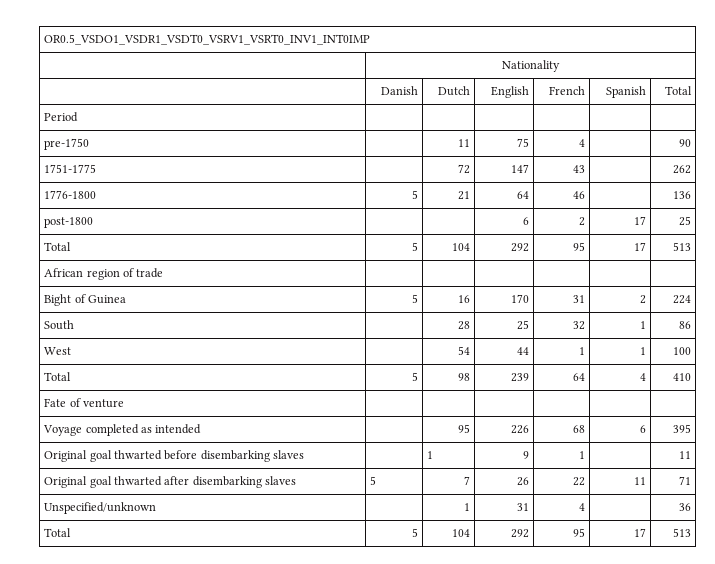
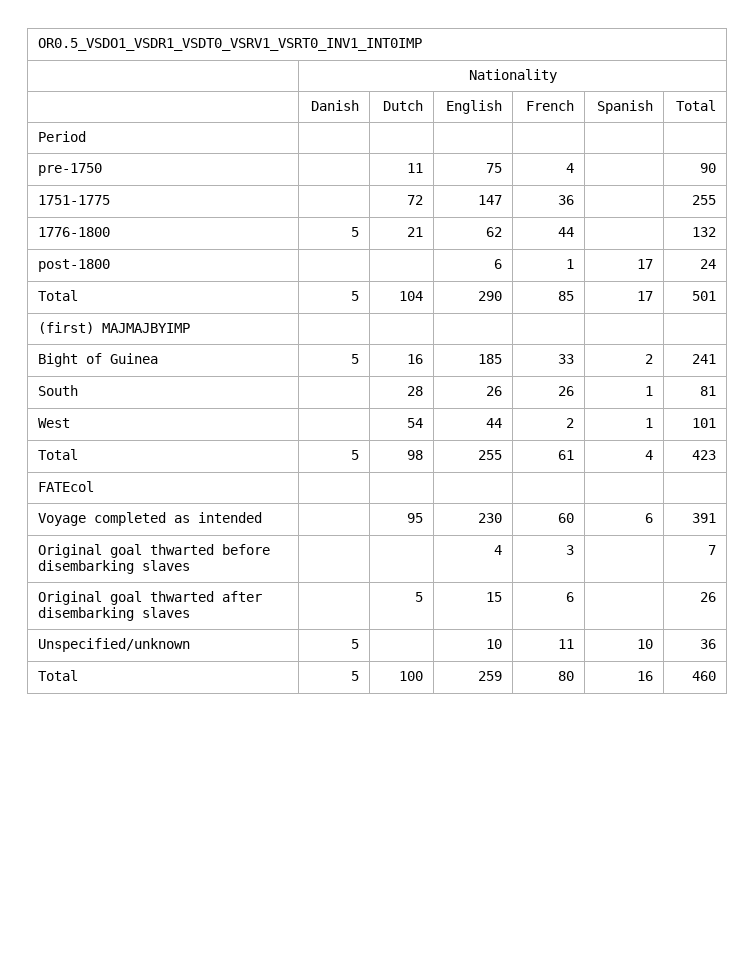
[572,165,585,173] [672,165,691,174] 43 | | 262 -> [557,195,574,205] [691,195,716,205] 36 | | 255
[516,191,529,199] [572,191,585,199] [672,191,691,199] 64 | 46 | | 136 -> [485,227,502,237] [557,227,574,237] [691,227,716,237] 62 | 44 | | 132
[578,217,585,226] [633,216,646,225] [678,216,691,226] [44,242,72,251] [411,242,418,251] [451,243,470,251] [510,243,529,252] [572,242,585,251] [633,242,646,251] [672,242,691,251] [44,268,164,280] 2 | 17 | 25 // Total | 5 | 104 | 292 | 95 | 17 | 513 // African region of trade -> [565,259,574,269] [636,259,653,269] [699,259,716,269] [38,290,79,301] [350,291,359,301] [398,291,423,301] [477,291,502,301] [557,291,574,301] [636,291,653,301] [691,291,716,301] [38,322,191,334] 1 | 17 | 24 // Total | 5 | 104 | 290 | 85 | 17 | 501 // (first) MAJMAJBYIMP
[510,294,529,303] [572,295,585,303] [639,295,646,304] [672,295,691,304] 170 | 31 | 2 | 224 -> [477,354,502,364] [557,354,574,364] [644,354,653,364] [691,354,716,364] 185 | 33 | 2 | 241
[516,320,529,330] [572,321,585,330] [639,321,646,329] [678,321,691,329] 25 | 32 | 1 | 86 -> [485,386,502,396] [557,386,574,396] [644,386,653,396] [699,386,716,396] 26 | 26 | 1 | 81
[578,347,585,355] [639,347,646,355] [672,347,691,355] 1 | 1 | 100 -> [565,418,574,428] [644,418,653,428] [691,418,716,428] 2 | 1 | 101
[510,373,529,382] [572,373,585,381] [639,373,646,381] [672,373,691,381] [44,398,125,408] 239 | 64 | 4 | 410 // Fate of venture -> [477,450,502,460] [557,450,574,460] [644,450,653,460] [691,450,716,460] [38,481,95,492] 255 | 61 | 4 | 423 // FATEcol
[510,425,529,434] [572,425,585,433] [639,425,646,433] [672,424,691,433] 226 | 68 | 6 | 395 -> [477,513,502,523] [557,513,574,523] [644,513,653,523] [691,513,716,523] 230 | 60 | 6 | 391
[427,451,434,459] [522,451,529,459] [578,451,585,459] [678,451,691,459] 1 | 9 | 1 | | 11 -> [493,545,502,555] [565,545,574,555] [707,545,716,555] | 4 | 3 | | 7
[370,476,377,485] [463,476,470,485] [516,477,529,486] [572,477,585,486] [633,477,646,485] [678,476,691,485] [44,502,157,514] [463,503,470,511] [516,503,529,511] [578,503,585,511] [678,503,691,511] [44,528,72,537] [411,528,418,537] [451,529,470,537] [510,529,529,538] [572,528,585,537] [633,528,646,537] [672,528,691,537] 5 | 7 | 26 | 22 | 11 | 71 // Unspecified/unknown | | 1 | 31 | 4 | | 36 // Total | 5 | 104 | 292 | 95 | 17 | 513 -> [414,592,423,602] [485,592,502,602] [565,592,574,602] [699,592,716,602] [38,638,191,652] [350,639,359,649] [485,639,502,649] [557,639,574,649] [636,639,653,649] [699,639,716,649] [38,670,79,681] [350,671,359,681] [398,671,423,681] [477,671,502,681] [557,671,574,681] [636,671,653,681] [691,671,716,681] | 5 | 15 | 6 | | 26 // Unspecified/unknown | 5 | | 10 | 11 | 10 | 36 // Total | 5 | 100 | 259 | 80 | 16 | 460

